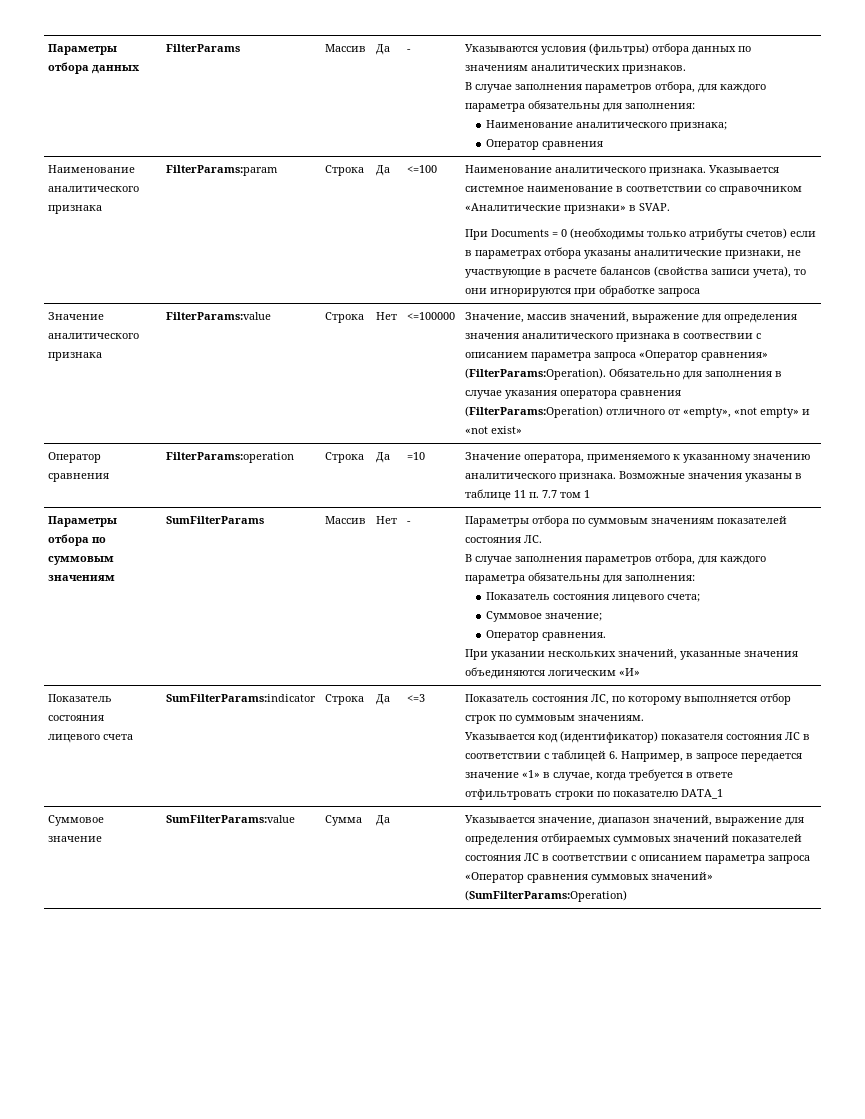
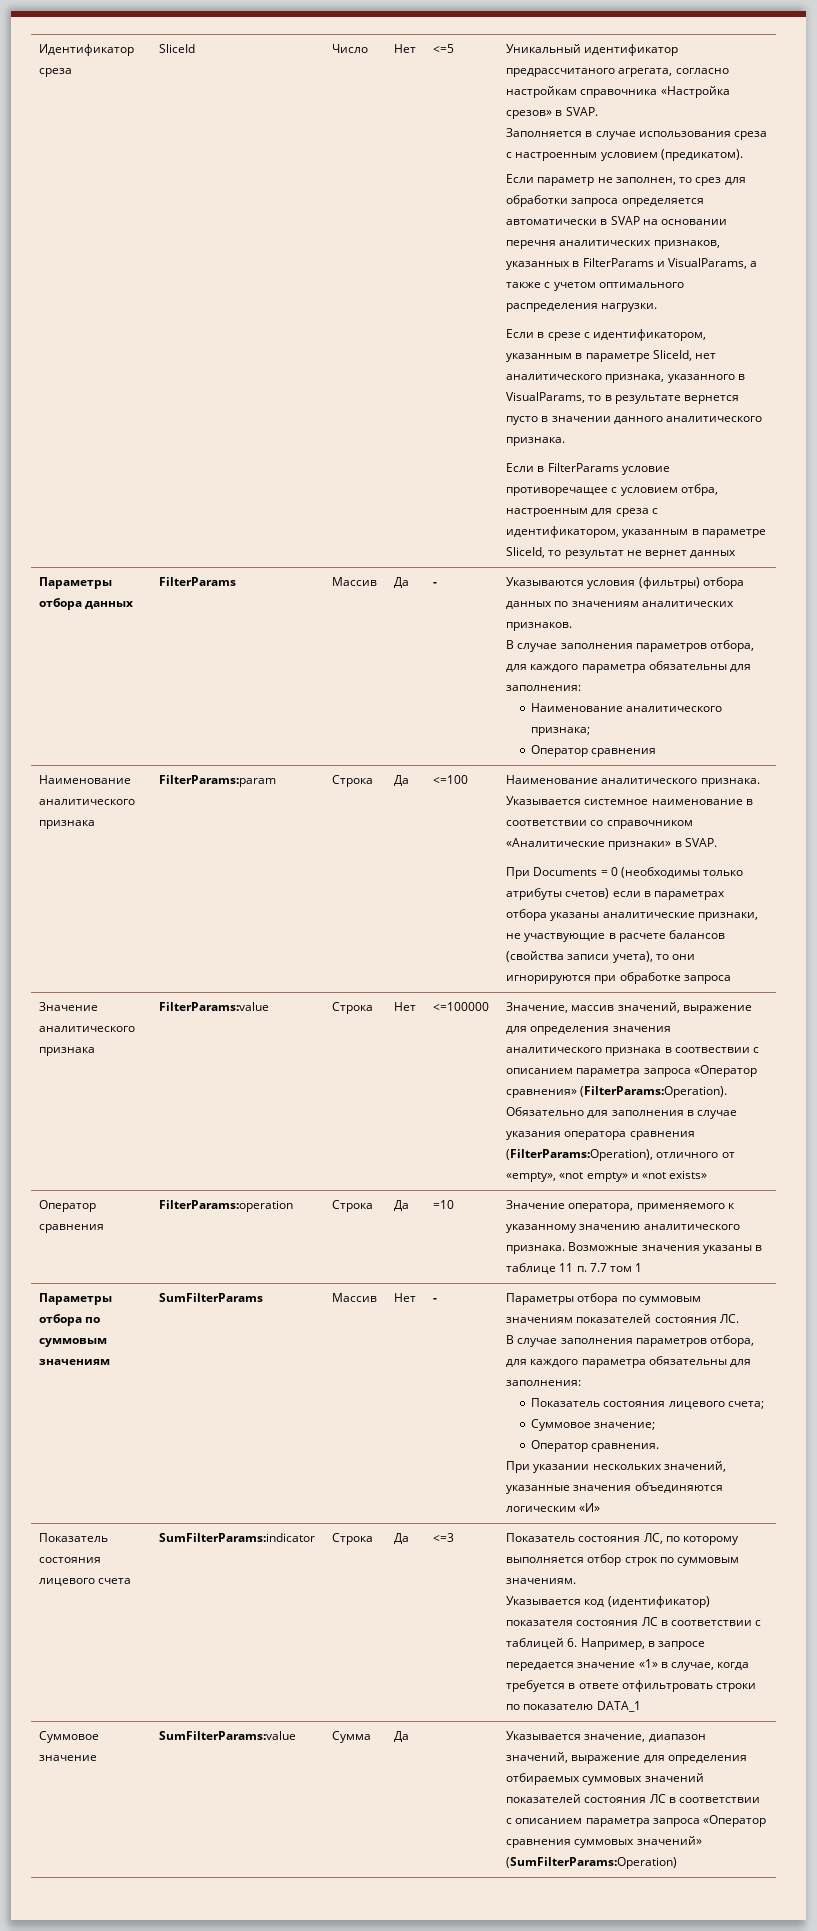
(48, 49) none -> [39,44,135,56] [39,68,73,77] [159,44,196,53] [332,44,369,53] [394,44,417,53] [433,44,455,53] [506,44,679,56] [506,68,729,77] [506,86,730,98] [506,107,598,119] [506,128,768,140] [506,149,743,161] [506,174,746,186] [506,195,704,207] [506,216,728,225] [506,240,720,249] [506,258,758,270] [506,282,684,291] [506,303,658,312] [506,329,707,341] [506,350,717,362] [506,374,745,383] [506,392,740,404] [506,416,763,425] [506,437,566,446] [506,463,670,475] [506,484,718,496] [506,508,658,517] [506,526,766,538] [506,547,737,559] Идентификатор среза | SliceId | Число | Нет | <=5 | Уникальный идентификатор предрассчитаного агрегата, согласно настройкам справочника «Настройка срезов» в SVAP. // Заполняется в случае использования среза с настроенным условием (предикатом). // Если параметр не заполнен, то срез для обработки запроса определяется автоматически в SVAP на основании перечня аналитических признаков, указанных в FilterParams и VisualParams, а также с учетом оптимального распределения нагрузки. // Если в срезе с идентификатором, указанным в параметре SliceId, нет аналитического признака, указанного в VisualParams, то в результате вернется пусто в значении данного аналитического признака. // Если в FilterParams условие противоречащее с условием отбра, настроенным для среза с идентификатором, указанным в параметре SliceId, то результат не вернет данных //
[465,406,604,418] (FilterParams:Operation) -> [506,1149,654,1161] (FilterParams:Operation),
[491,426,523,434] exist» -> [669,1170,708,1179] exists»

